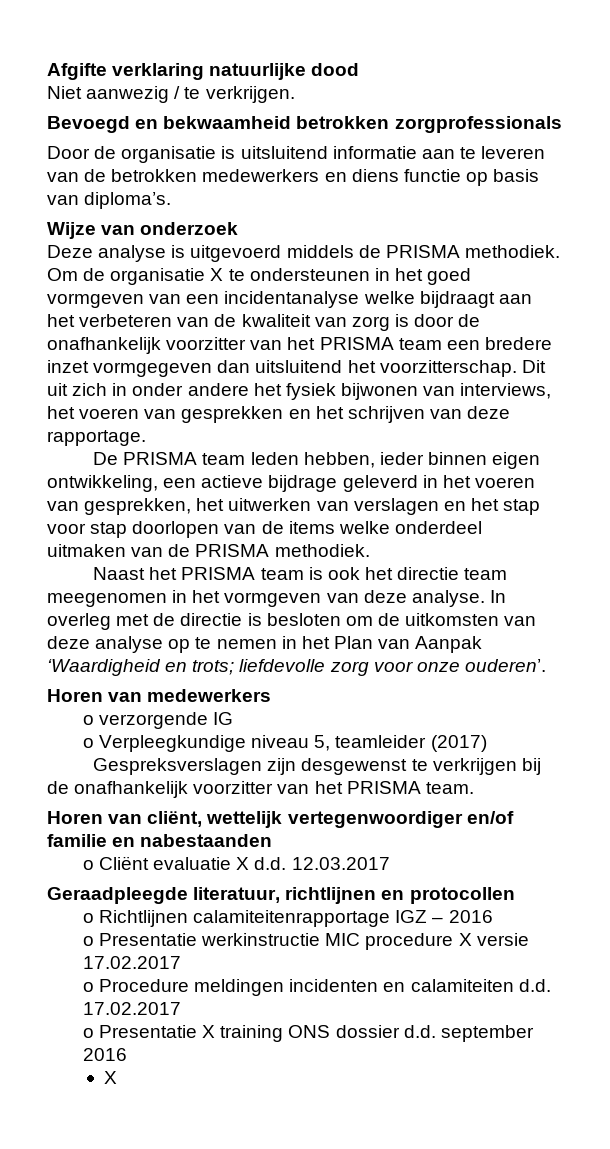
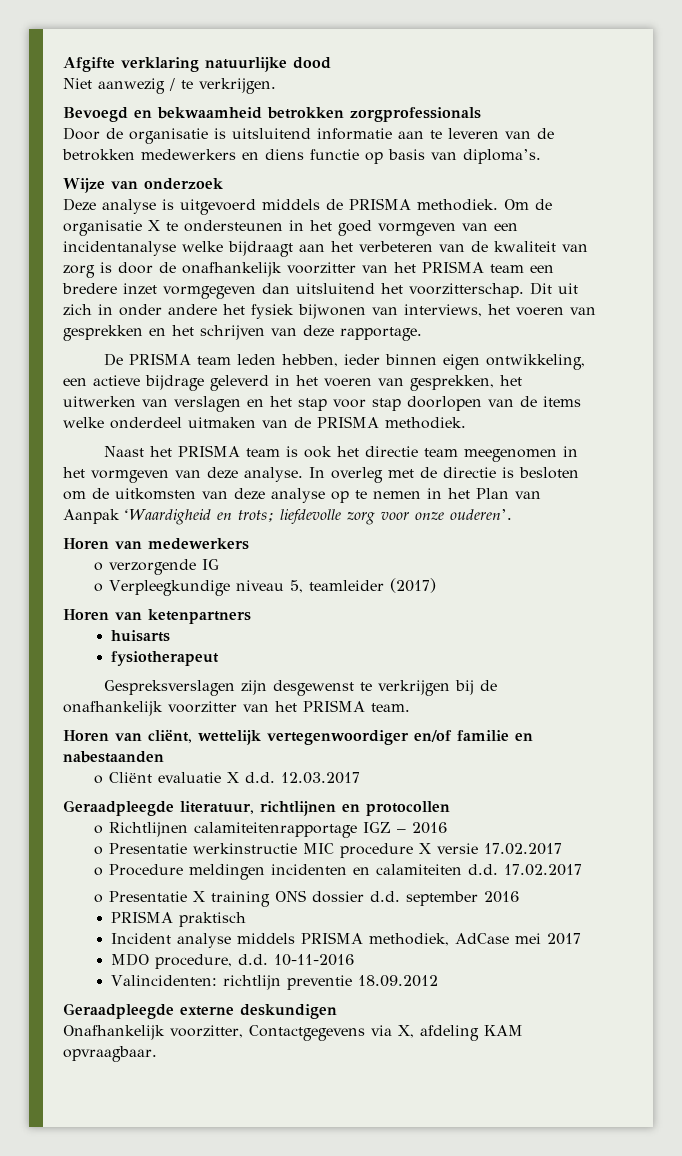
(487, 743) none -> [63,609,251,624] [111,630,171,642] [111,651,220,666] // Horen van ketenpartners // huisarts // fysiotherapeut
[103,1071,117,1084] X -> [111,911,247,927] [111,932,582,948] [111,953,355,969] [111,975,439,990] [63,1003,337,1019] [63,1025,523,1041] [63,1046,157,1062] PRISMA praktisch // Incident analyse middels PRISMA methodiek, AdCase mei 2017 // MDO procedure, d.d. 10-11-2016 // Valincidenten: richtlijn preventie 18.09.2012 // Geraadpleegde externe deskundigen // Onafhankelijk voorzitter, Contactgegevens via X, afdeling KAM opvraagbaar.

